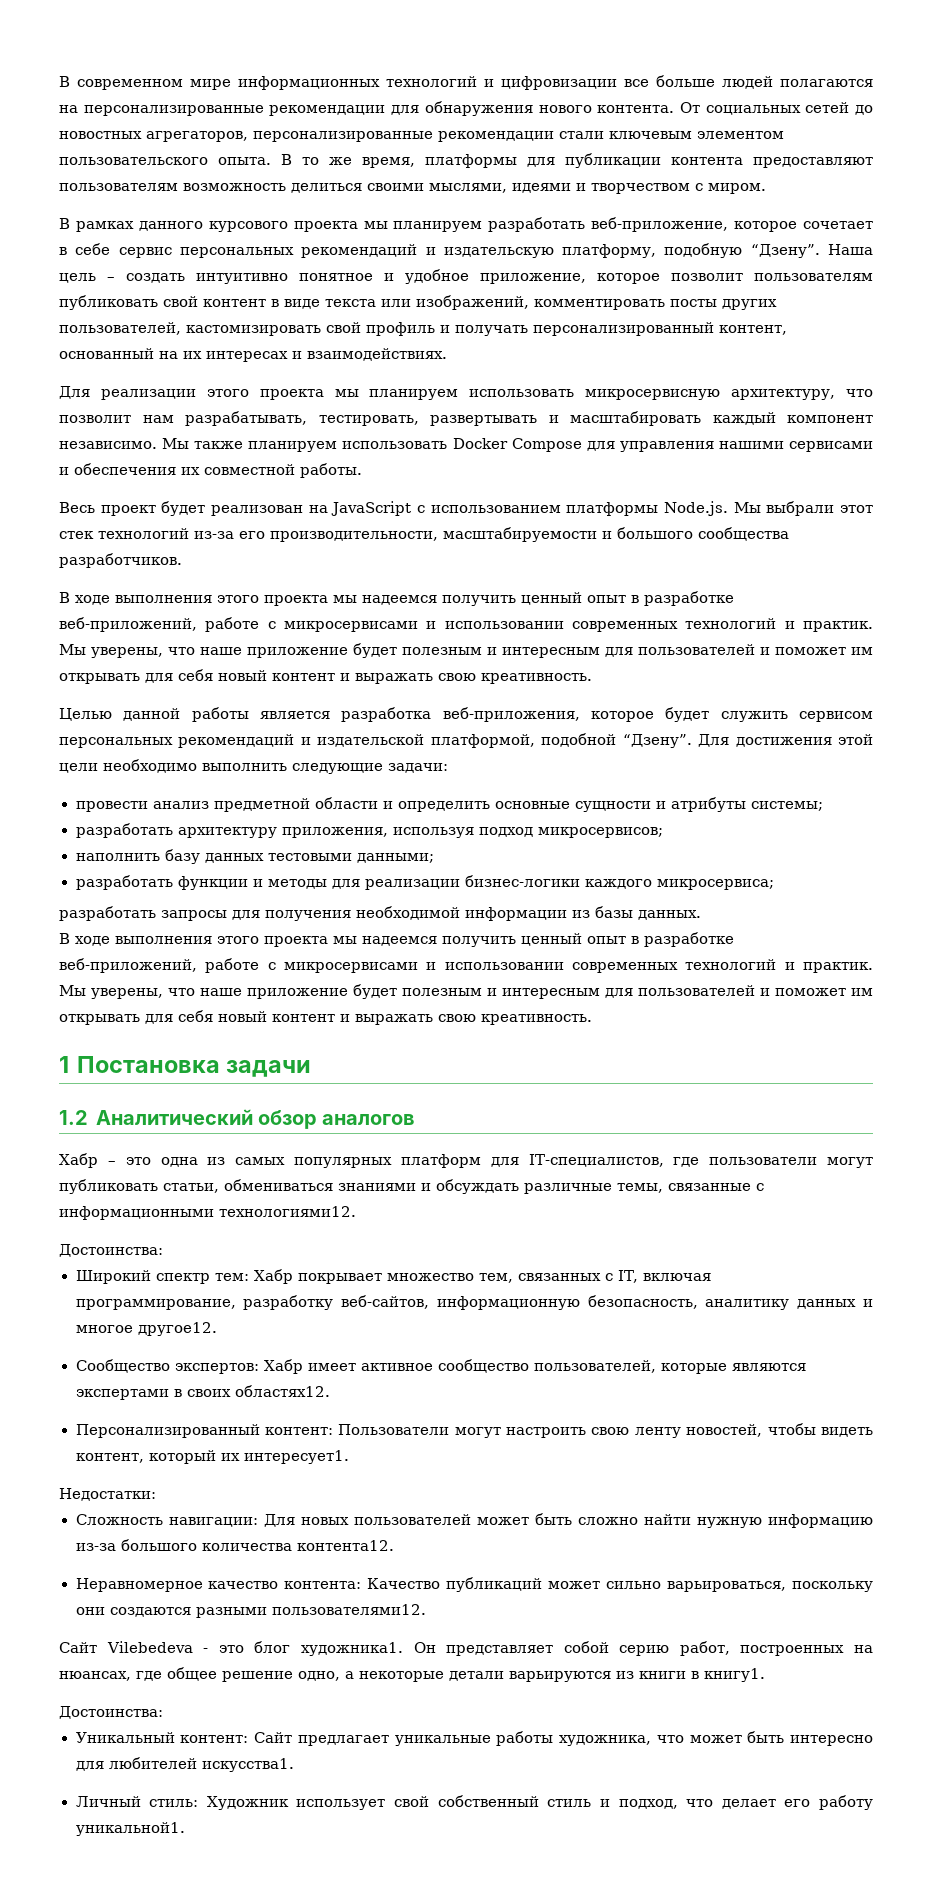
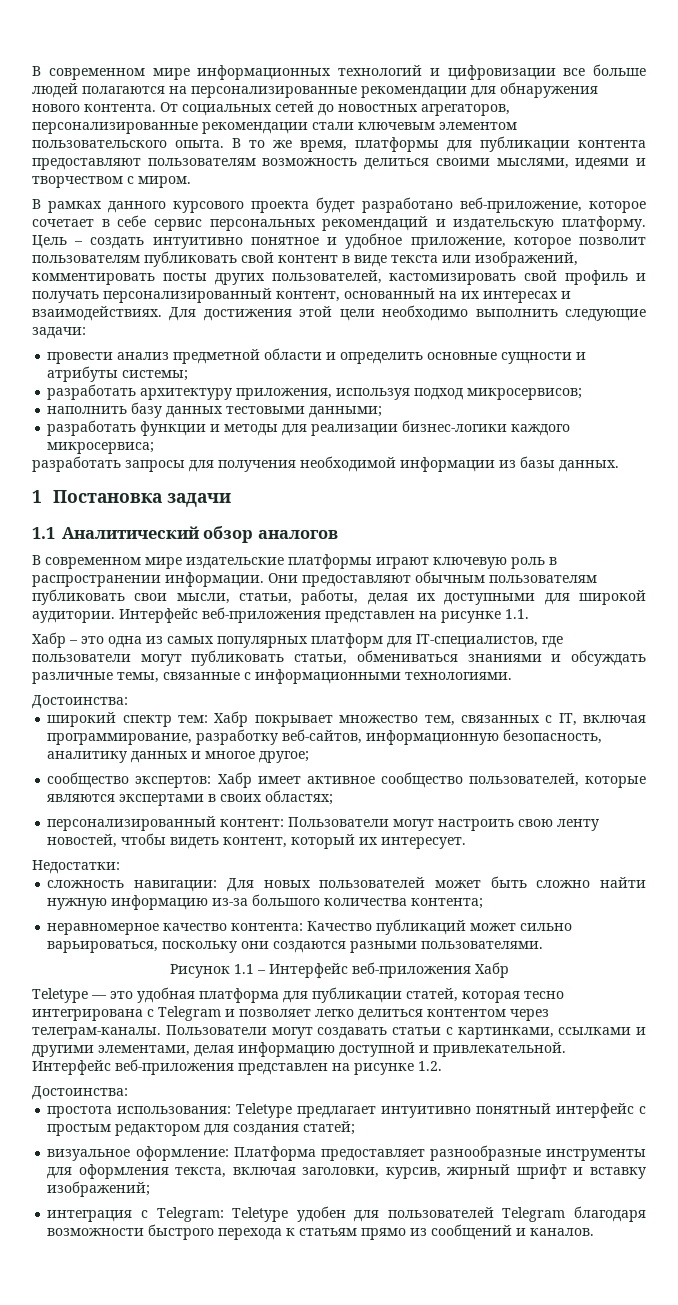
[363,217,586,232] мы планируем разработать -> [316,197,453,213] будет разработано
[562,243,873,258] [59,273,96,283] платформу, подобную “Дзену”. Наша цель -> [562,216,646,231] [32,235,67,249] платформу. Цель
[59,386,874,400] [59,411,873,426] [59,438,874,452] [59,463,362,478] [59,501,873,516] [59,527,789,542] [59,553,182,568] [59,591,734,606] [59,617,874,632] [59,643,873,658] [59,669,592,684] [59,707,874,722] [59,733,692,748] // Для реализации этого проекта мы планируем использовать микросервисную архитектуру, что позволит нам разрабатывать, тестировать, развертывать и масштабировать каждый компонент независимо. Мы также планируем использовать Docker Compose для управления нашими сервисами и обеспечения их совместной работы. // Весь проект будет реализован на JavaScript с использованием платформы Node.js. Мы выбрали этот стек технологий из-за его производительности, масштабируемости и большого сообщества разработчиков. // В ходе выполнения этого проекта мы надеемся получить ценный опыт в разработке веб-приложений, работе с микросервисами и использовании современных технологий и практик. Мы уверены, что наше приложение будет полезным и интересным для пользователей и поможет им открывать для себя новый контент и выражать свою креативность. // Целью данной работы является разработка веб-приложения, которое будет служить сервисом персональных рекомендаций и издательской платформой, подобной “Дзену”. -> (162, 313) none
[59,932,734,947] [59,958,874,973] [59,984,873,999] [59,1010,592,1025] // В ходе выполнения этого проекта мы надеемся получить ценный опыт в разработке веб-приложений, работе с микросервисами и использовании современных технологий и практик. Мы уверены, что наше приложение будет полезным и интересным для пользователей и поможет им открывать для себя новый контент и выражать свою креативность. -> (619, 466) none
[59,1110,88,1125] 1.2 -> [32,527,55,539] 1.1
(416, 1119) none -> [32,554,557,569] [32,571,597,587] [32,589,646,605] [32,607,529,623] // В современном мире издательские платформы играют ключевую роль в распространении информации. Они предоставляют обычным пользователям публиковать свои мысли, статьи, работы, делая их доступными для широкой аудитории. Интерфейс веб-приложения представлен на рисунке 1.1.
[219,1206,356,1217] [59,1244,163,1257] [75,1270,151,1284] технологиями12. // Достоинства: // Широкий -> [405,672,512,680] [32,695,128,709] [47,712,117,727] технологиями. // Достоинства: // широкий
[137,1322,217,1336] [75,1359,170,1373] другое12. // Сообщество -> [259,751,310,763] [47,772,130,788] другое; // сообщество
[234,1385,330,1397] [75,1424,260,1438] областях12. // Персонализированный -> [265,790,334,805] [47,816,217,831] областях; // персонализированный
[243,1450,349,1464] интересует1. -> [381,837,467,849] интересует.
[75,1514,163,1525] Сложность -> [47,880,125,888] сложность
[296,1540,394,1551] [75,1578,203,1592] контента12. // Неравномерное -> [411,898,484,909] [47,923,160,935] контента; // неравномерное
[271,1604,426,1615] [59,1641,874,1656] [59,1667,765,1682] [59,1706,163,1719] [75,1731,873,1746] [75,1757,294,1772] [75,1795,873,1810] [75,1822,185,1836] пользователями12. // Сайт Vilebedeva - это блог художника1. Он представляет собой серию работ, построенных на нюансах, где общее решение одно, а некоторые детали варьируются из книги в книгу1. // Достоинства: // Уникальный контент: Сайт предлагает уникальные работы художника, что может быть интересно для любителей искусства1. // Личный стиль: Художник использует свой собственный стиль и подход, что делает его работу уникальной1. -> [421,941,544,949] [169,962,509,978] [32,987,564,1003] [32,1006,549,1021] [32,1025,646,1039] [32,1042,566,1057] [32,1059,442,1075] [32,1086,128,1100] [47,1103,646,1118] [47,1121,356,1136] [47,1145,646,1161] [47,1164,646,1179] [47,1181,151,1197] [47,1206,646,1222] [47,1224,595,1240] пользователями. // Рисунок 1.1 – Интерфейс веб-приложения Хабр // Teletype — это удобная платформа для публикации статей, которая тесно интегрирована с Telegram и позволяет легко делиться контентом через телеграм-каналы. Пользователи могут создавать статьи с картинками, ссылками и другими элементами, делая информацию доступной и привлекательной. Интерфейс веб-приложения представлен на рисунке 1.2. // Достоинства: // простота использования: Teletype предлагает интуитивно понятный интерфейс с простым редактором для создания статей; // визуальное оформление: Платформа предоставляет разнообразные инструменты для оформления текста, включая заголовки, курсив, жирный шрифт и вставку изображений; // интеграция с Telegram: Teletype удобен для пользователей Telegram благодаря возможности быстрого перехода к статьям прямо из сообщений и каналов.

